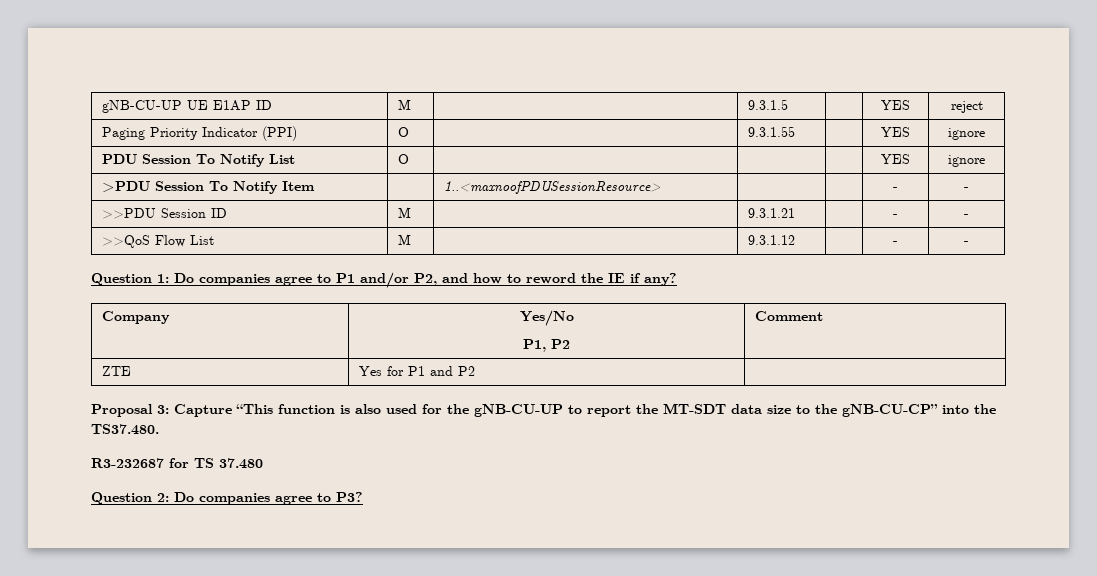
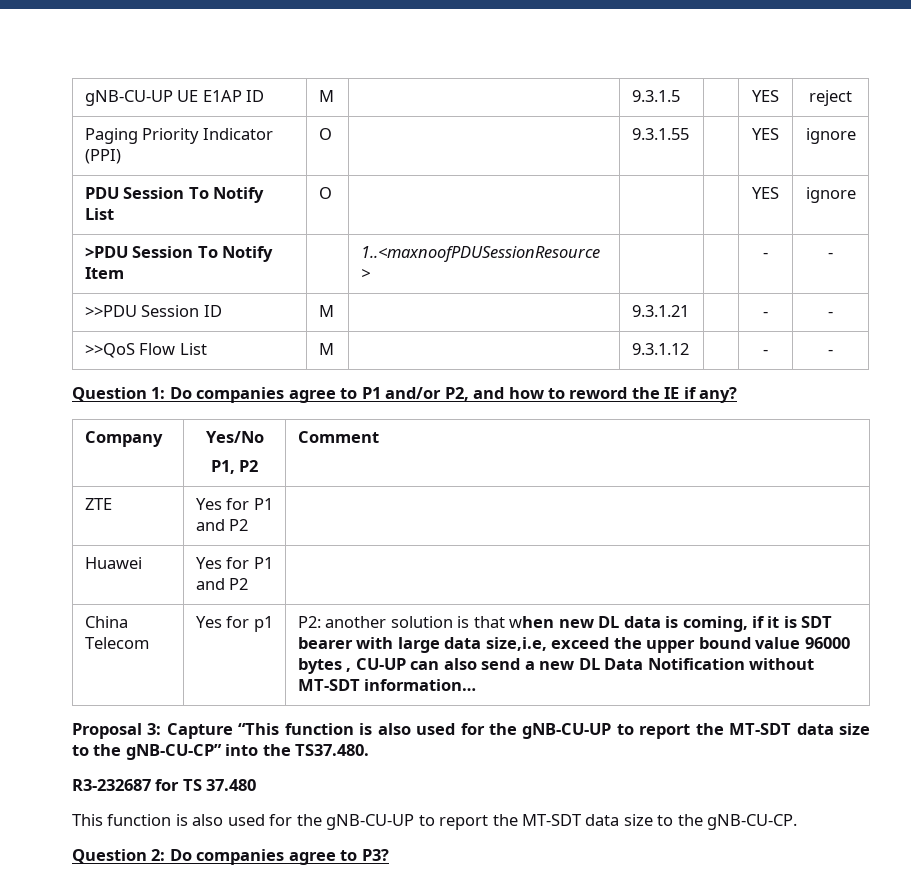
(476, 371) none -> [84,557,142,569] [195,557,273,569] [195,578,249,590] [84,616,128,628] [84,637,149,649] [195,616,273,632] [297,616,833,632] [297,637,850,653] [297,658,814,674] [297,679,477,691] // Huawei | Yes for P1 and P2 | // China Telecom | Yes for p1 | P2: another solution is that when new DL data is coming, if it is SDT bearer with large data size,i.e, exceed the upper bound value 96000 bytes , CU-UP can also send a new DL Data Notification without MT-SDT information…
(263, 463) none -> [72,814,798,830] // This function is also used for the gNB-CU-UP to report the MT-SDT data size to the gNB-CU-CP.

